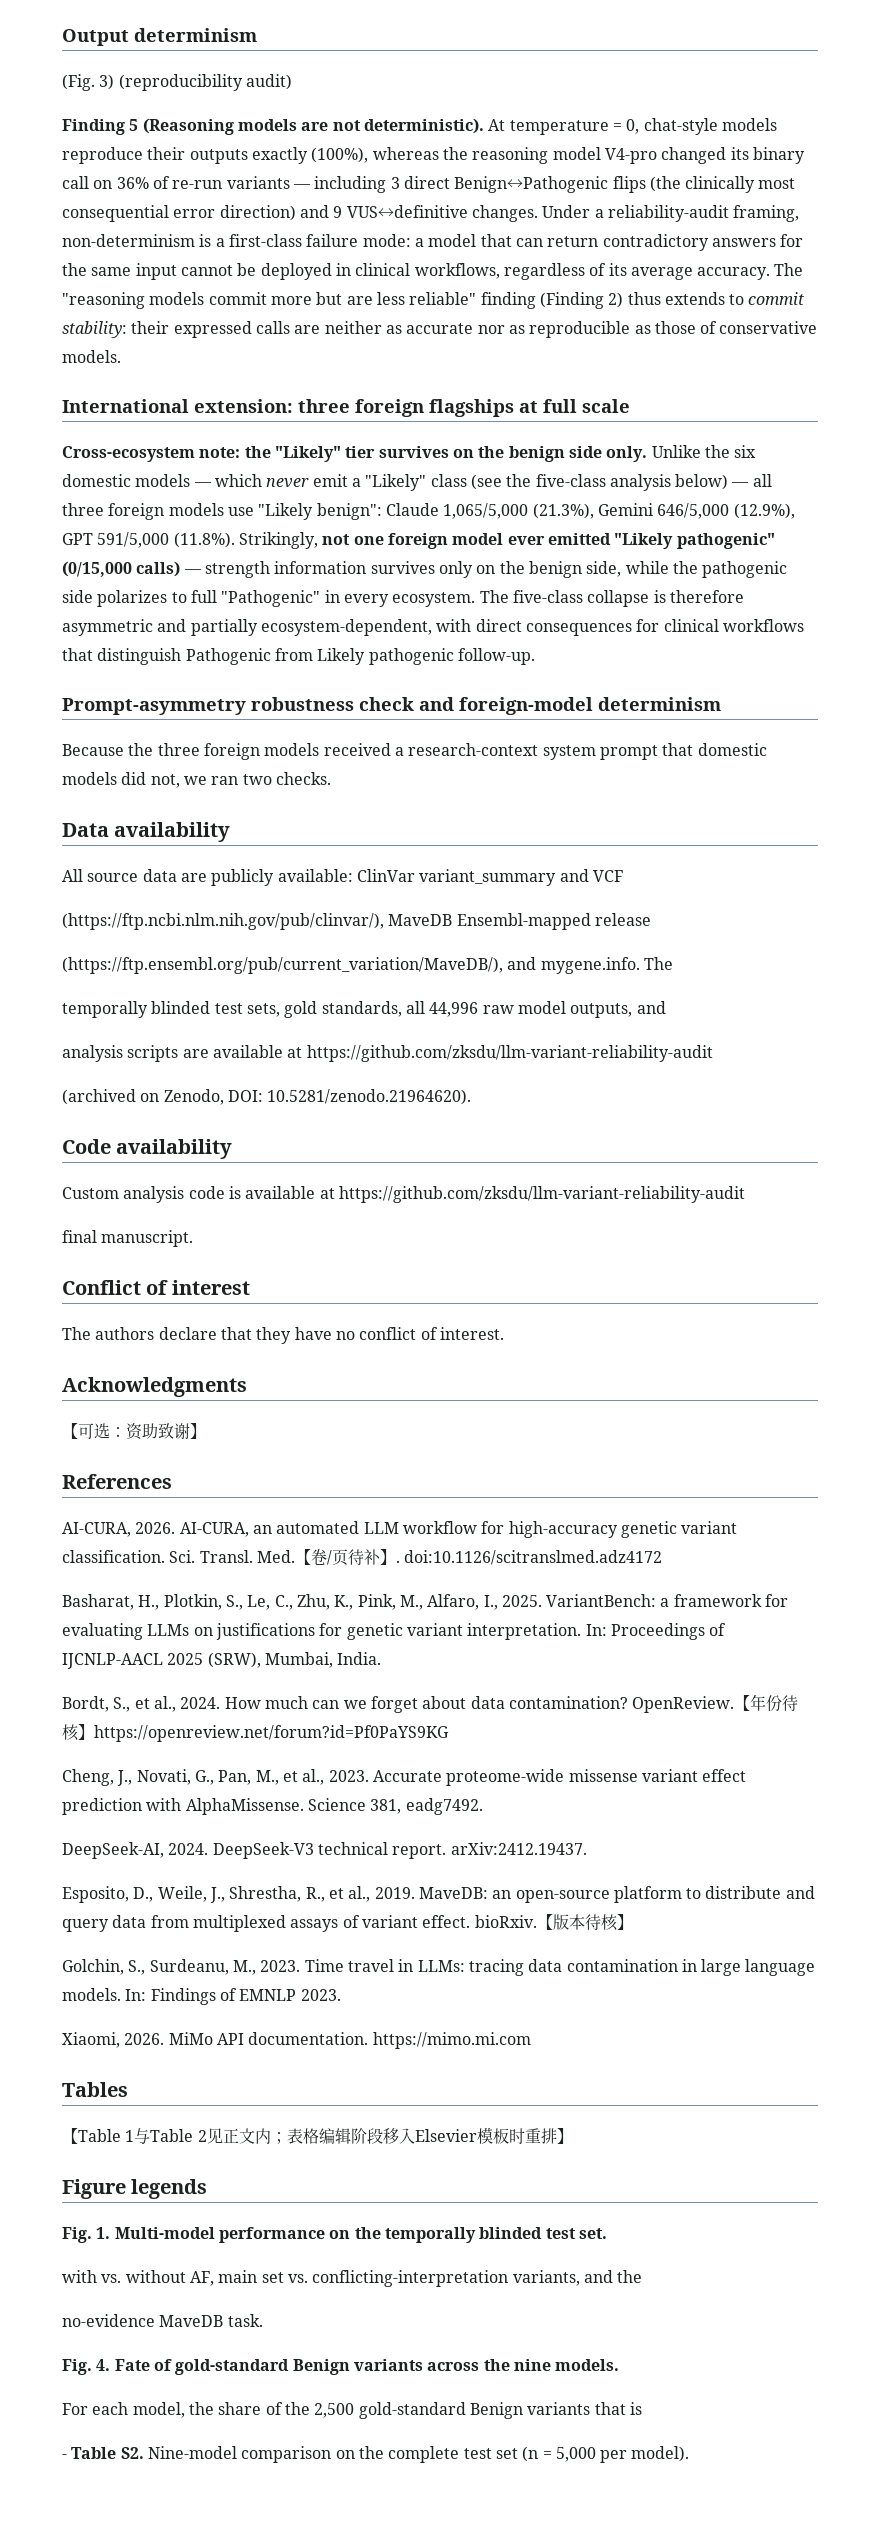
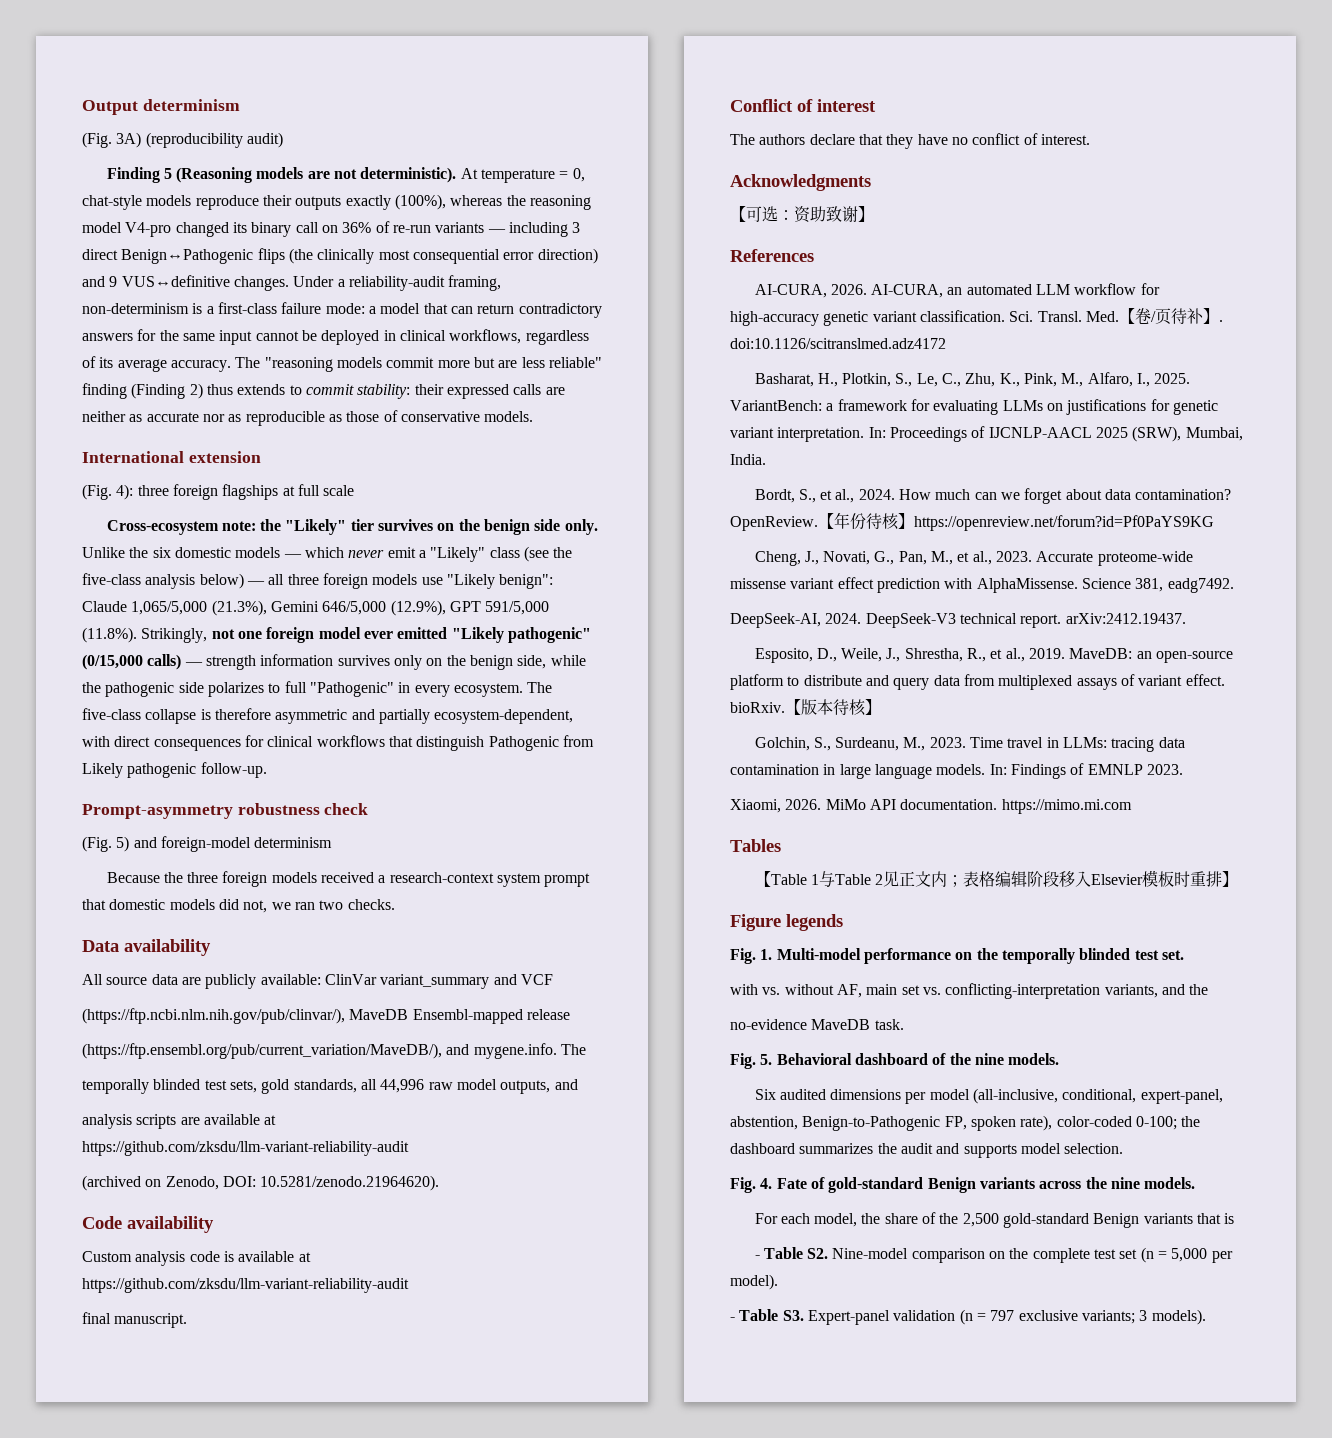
[99,74,115,90] 3) -> [116,132,142,148] 3A)
[194,399,293,413] extension: -> [188,451,261,463] [82,484,134,500] extension // (Fig. 4):
(414, 704) none -> [82,836,130,852] // (Fig. 5)
(263, 2320) none -> [730,1053,1060,1069] [754,1088,1223,1104] [730,1115,1201,1131] [730,1143,1124,1158] // Fig. 5. Behavioral dashboard of the nine models. // Six audited dimensions per model (all-inclusive, conditional, expert-panel, abstention, Benign-to-Pathogenic FP, spoken rate), color-coded 0-100; the dashboard summarizes the audit and supports model selection.
(690, 2454) none -> [730,1309,1206,1325] // - Table S3. Expert-panel validation (n = 797 exclusive variants; 3 models).

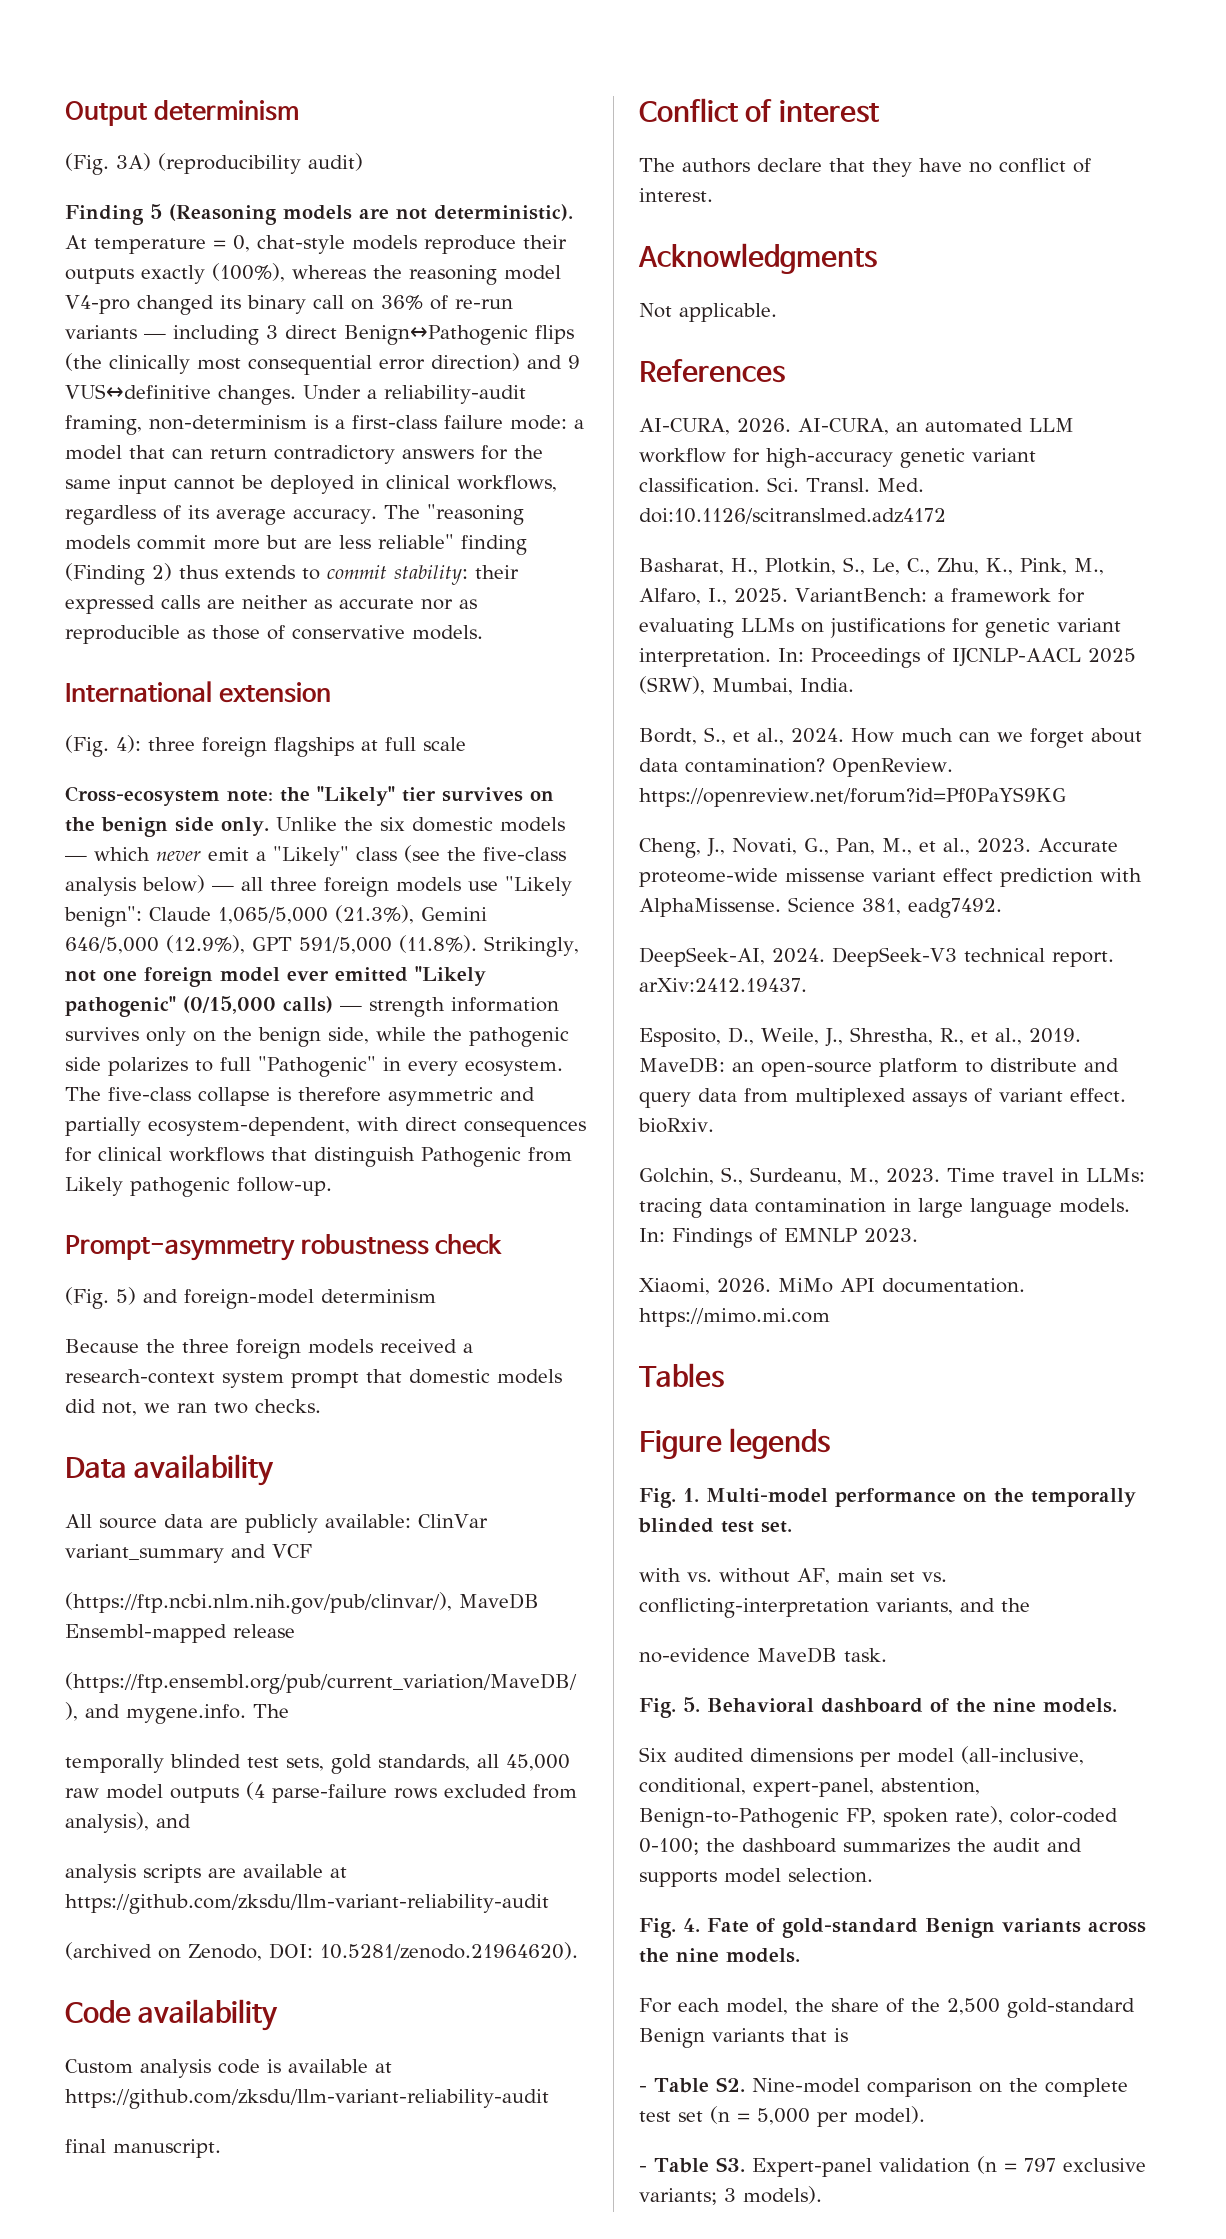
[380,1079,425,1093] 44,996 -> [506,1754,570,1771] 45,000
[500,1080,551,1094] outputs, -> [170,1782,577,1803] [65,1812,149,1833] outputs (4 parse-failure rows excluded from analysis),
[730,206,874,223] 【可选：资助致谢】 -> [639,303,777,322] Not applicable.
[1118,308,1223,325] 【卷/页待补】. -> (924, 485) none
[818,512,914,530] 【年份待核】 -> (953, 767) none
[785,699,881,716] 【版本待核】 -> (714, 1125) none
[754,870,1239,887] // 【Table 1与Table 2见正文内；表格编辑阶段移入Elsevier模板时重排】 -> (724, 1375) none

